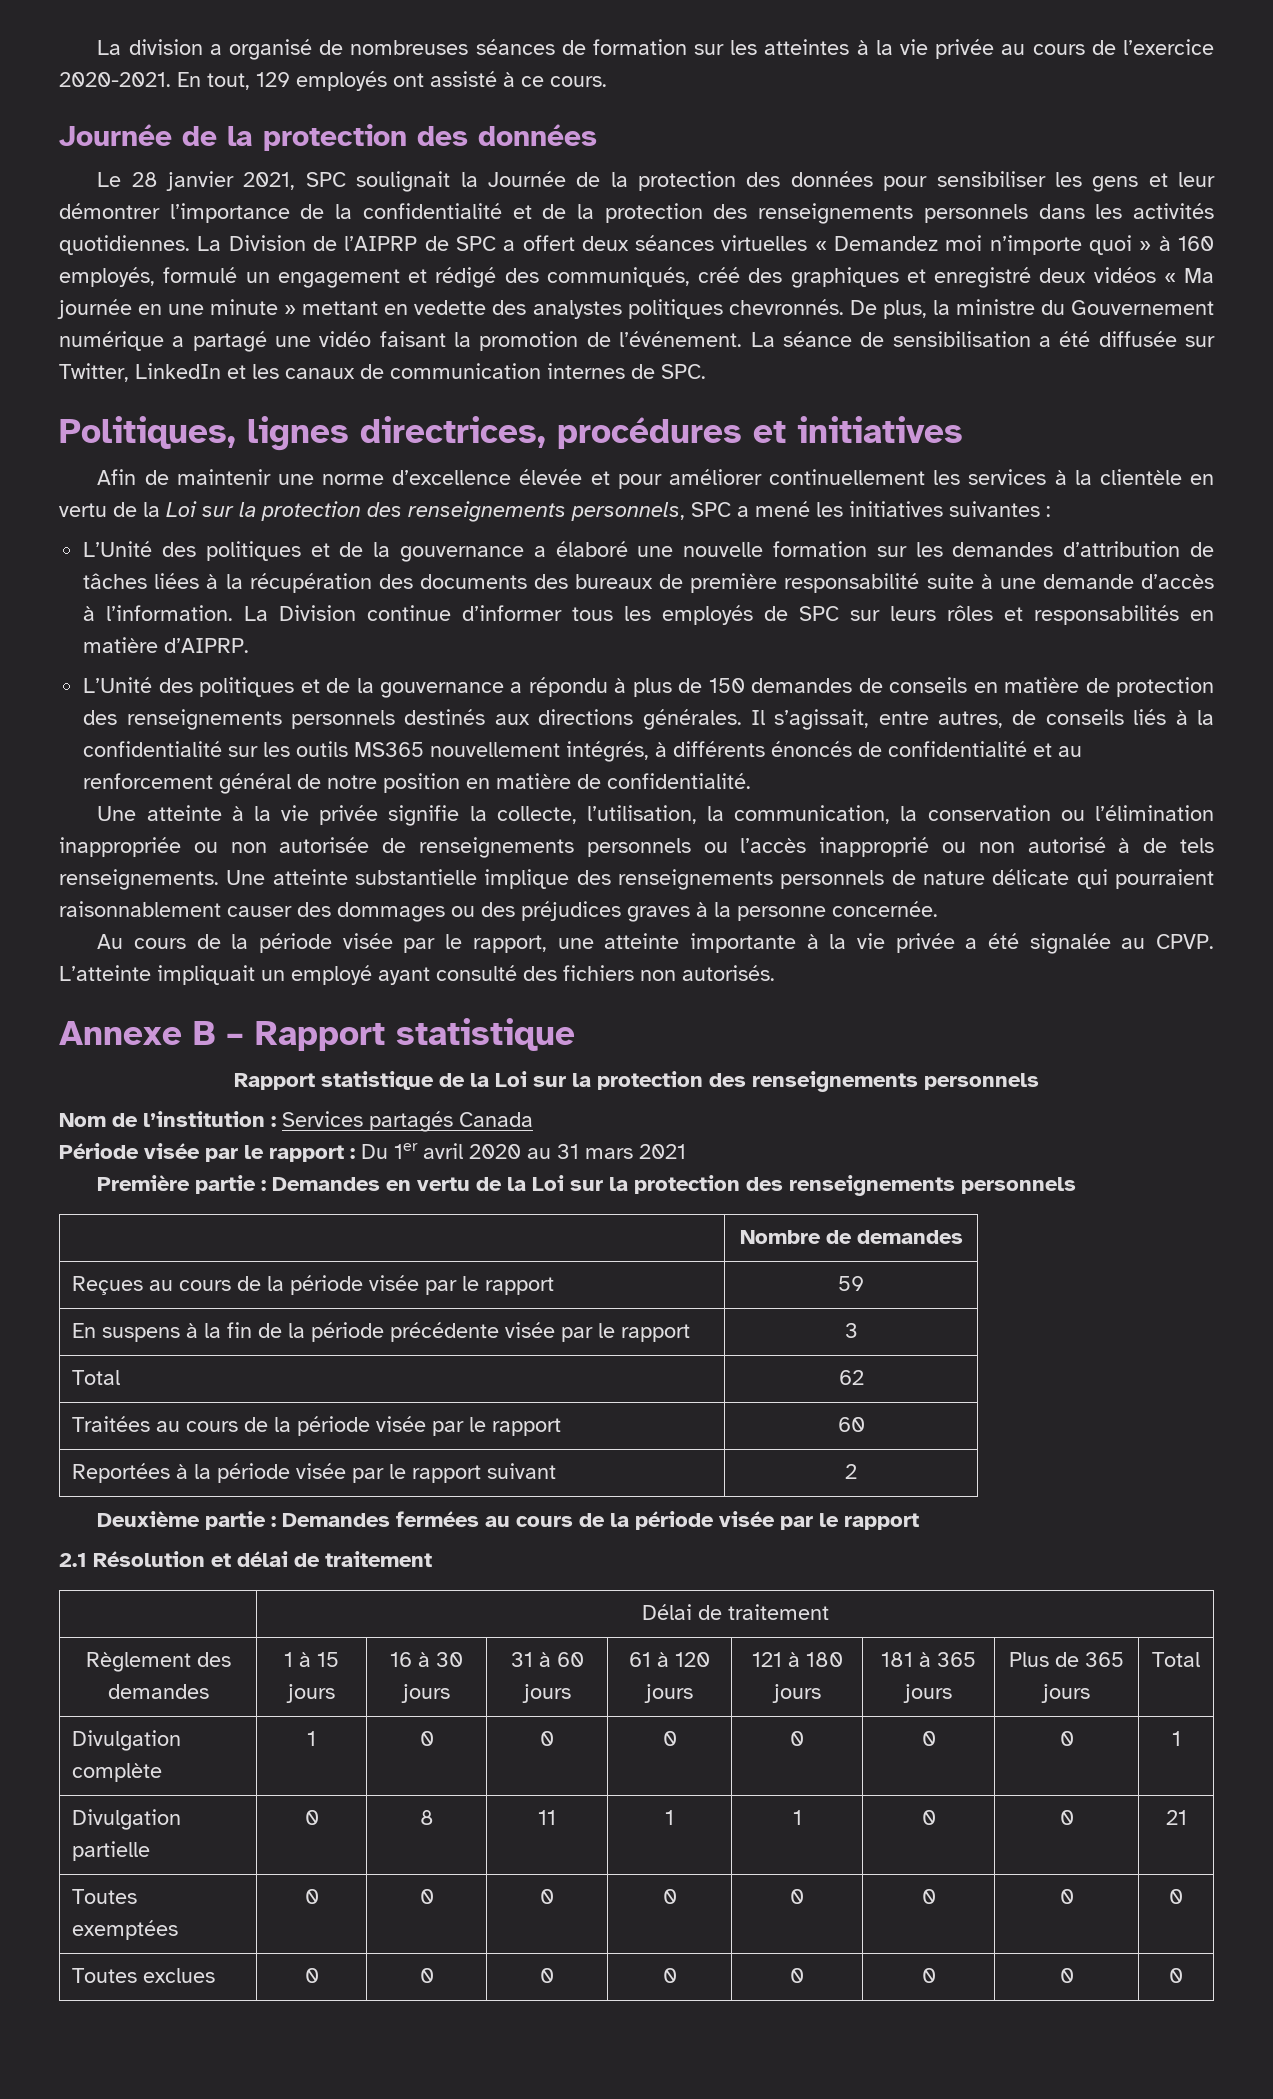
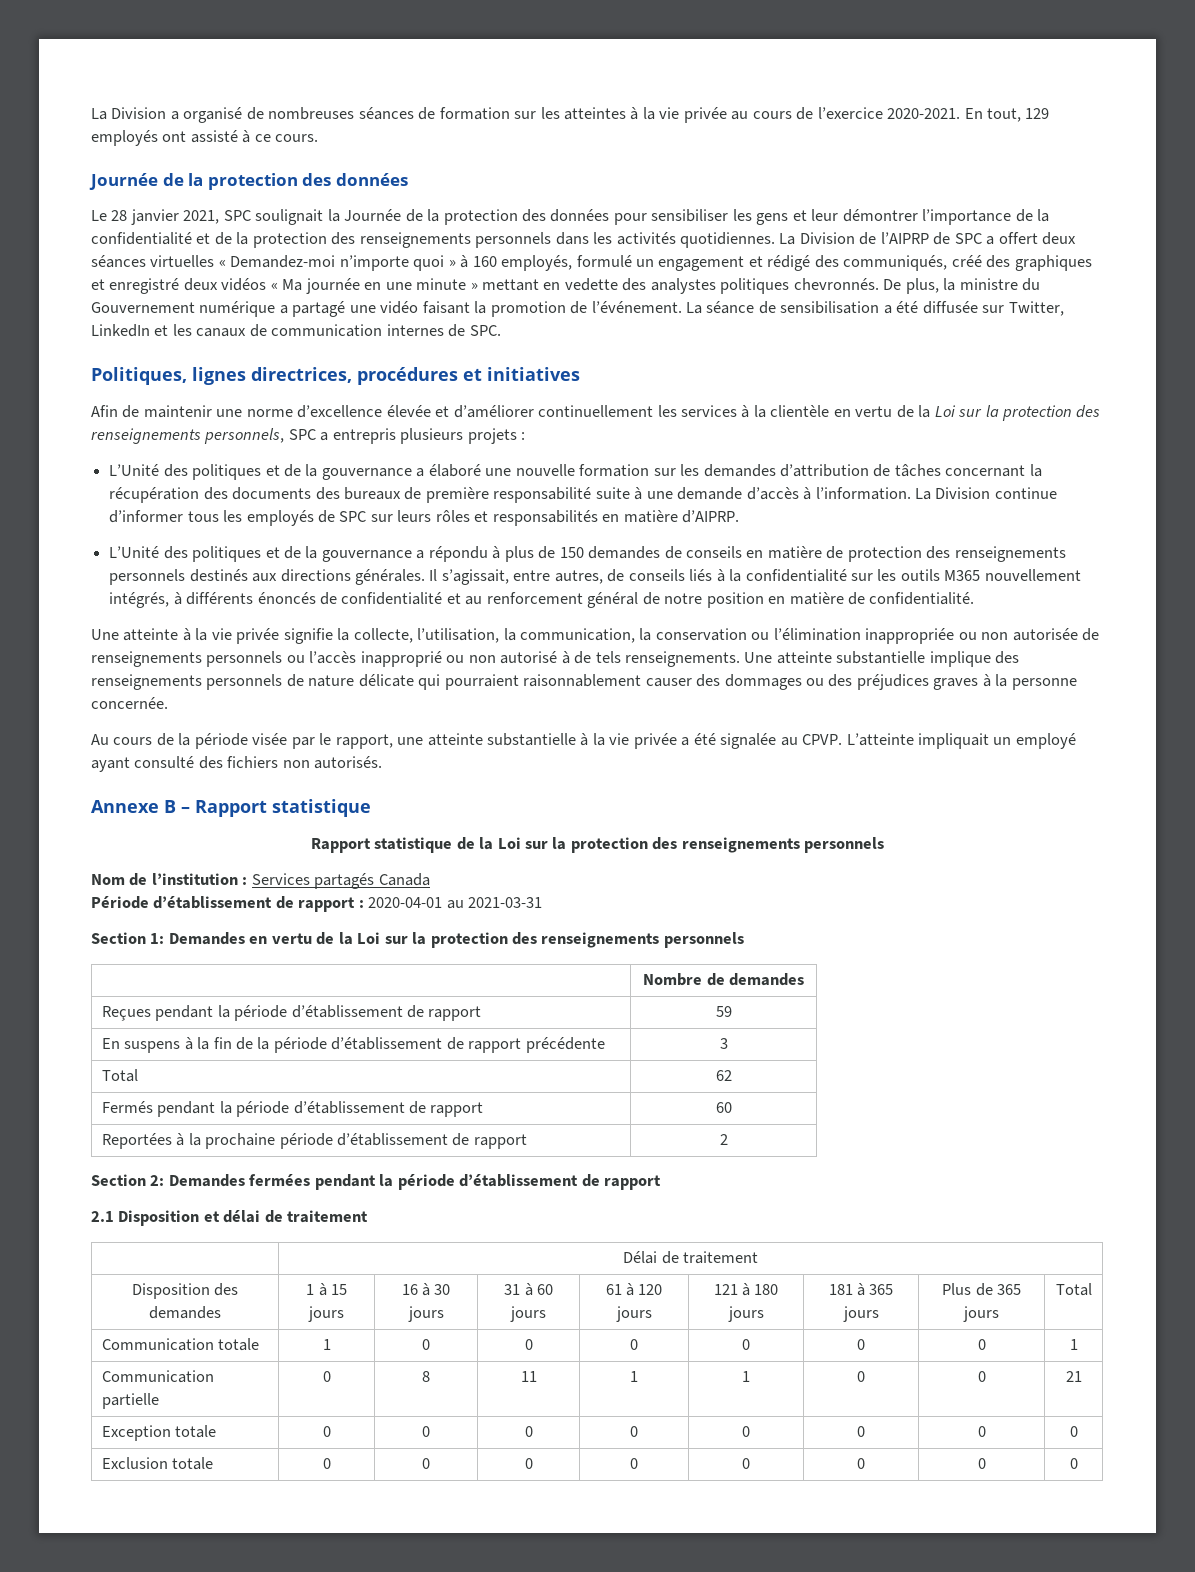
[97,39,203,55] La division -> [91,107,167,120] La Division
[834,235,983,251] Demandez moi -> [230,255,336,268] Demandez-moi
[617,469,762,489] pour améliorer -> [453,405,534,418] d’améliorer
[755,501,1040,517] mené les initiatives suivantes -> [332,428,517,444] entrepris plusieurs projets
[154,573,219,589] liées à -> [945,465,1026,477] concernant
[354,742,425,757] MS365 -> [944,570,981,581] M365
[689,933,796,953] importante -> [487,733,577,746] substantielle
[144,1143,686,1162] [97,1175,267,1194] visée par le rapport : Du 1er avril 2020 au 31 mars 2021 // Première partie : -> [153,896,543,912] [91,932,165,944] d’établissement de rapport : 2020-04-01 au 2021-03-31 // Section 1:
[148,1275,479,1295] au cours de la période visée par le -> [155,1005,424,1021] pendant la période d’établissement de
[389,1322,690,1342] [844,1323,858,1338] [71,1370,120,1385] [838,1370,864,1385] [71,1416,486,1436] précédente visée par le rapport | 3 // Total | 62 // Traitées au cours de la période visée par le -> [331,1037,605,1053] [719,1038,728,1049] [101,1069,138,1082] [715,1070,732,1081] [101,1101,426,1117] d’établissement de rapport précédente | 3 // Total | 62 // Fermés pendant la période d’établissement de
[216,1463,556,1483] période visée par le rapport suivant -> [205,1133,527,1149] prochaine période d’établissement de rapport
[97,1511,840,1530] Deuxième partie : Demandes fermées au cours de la période visée par le -> [91,1174,600,1190] Section 2: Demandes fermées pendant la période d’établissement de
[93,1551,205,1567] Résolution -> [118,1210,200,1226] Disposition
[85,1652,191,1672] Règlement -> [131,1283,210,1299] Disposition
[71,1730,181,1751] [71,1763,162,1782] Divulgation complète -> [101,1338,260,1351] Communication totale
[71,1809,181,1830] Divulgation -> [101,1370,214,1383] Communication
[71,1889,137,1904] [71,1920,178,1940] Toutes exemptées -> [101,1425,217,1441] Exception totale
[71,1968,215,1983] Toutes exclues -> [101,1457,214,1470] Exclusion totale

